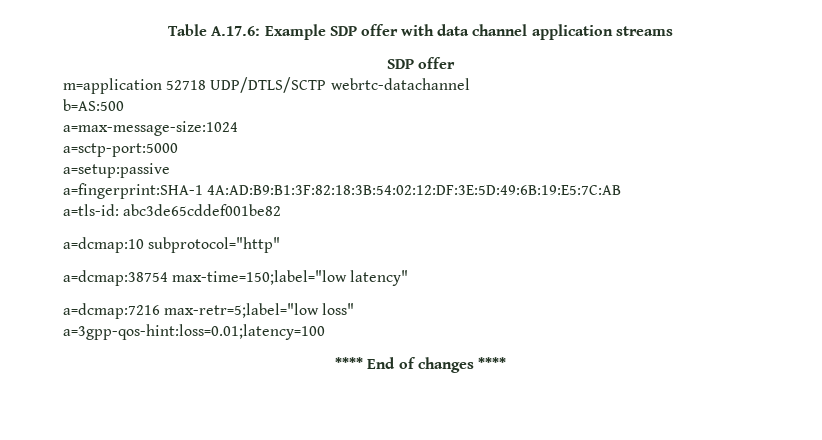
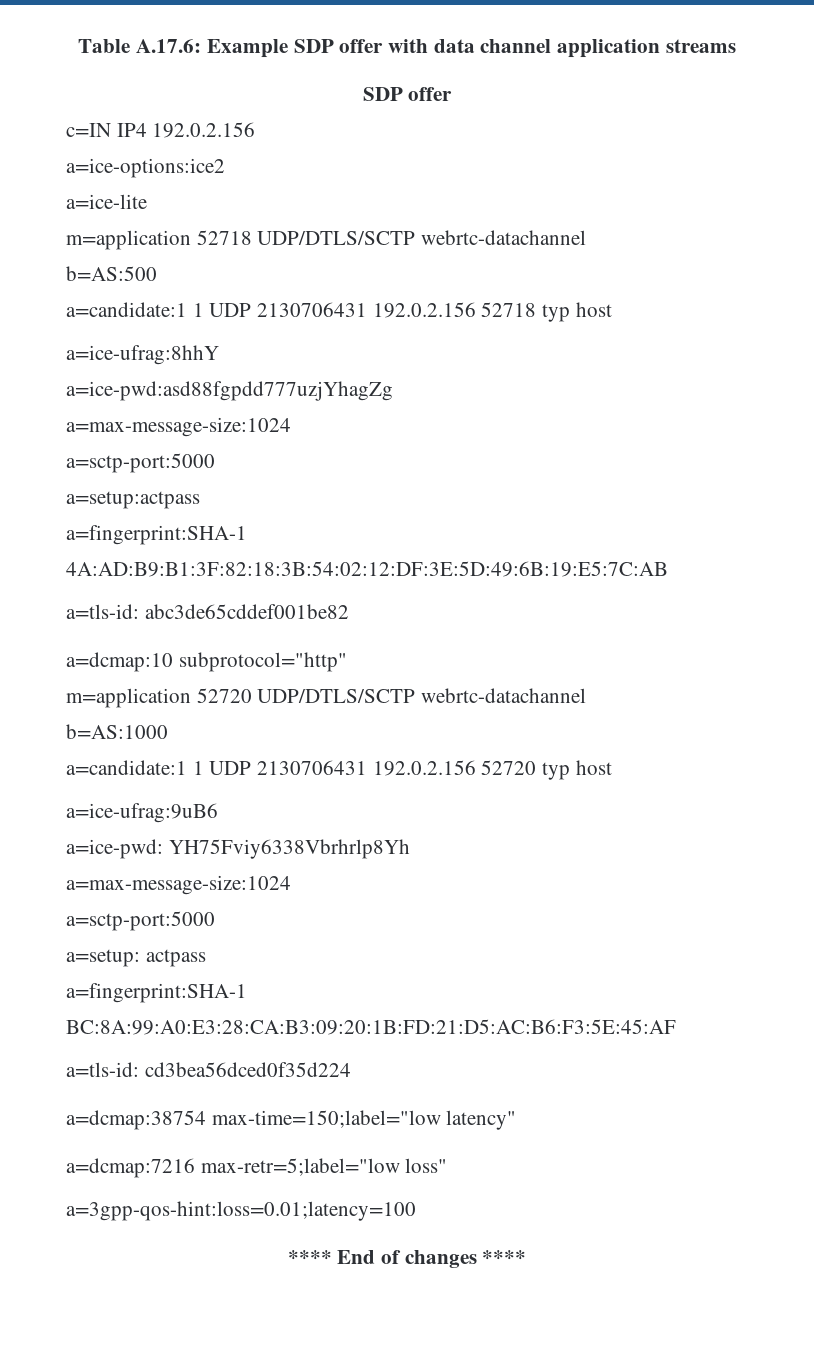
(456, 63) none -> [66,122,256,138] [66,158,225,178] [66,194,147,209] // c=IN IP4 192.0.2.156 // a=ice-options:ice2 // a=ice-lite
[63,121,238,136] [63,143,178,157] [63,163,170,178] // a=max-message-size:1024 // a=sctp-port:5000 // a=setup:passive -> [66,302,612,322] [66,345,219,365] [66,381,393,401] [66,417,291,437] [66,453,215,473] [66,491,200,509] // a=candidate:1 1 UDP 2130706431 192.0.2.156 52718 typ host // a=ice-ufrag:8hhY // a=ice-pwd:asd88fgpdd777uzjYhagZg // a=max-message-size:1024 // a=sctp-port:5000 // a=setup:actpass
(281, 245) none -> [66,688,587,708] [66,724,168,739] [66,760,612,780] [66,803,218,823] [66,839,410,859] [66,875,291,895] [66,911,215,931] [66,949,206,967] [66,983,247,1003] [66,1019,676,1035] [66,1062,351,1077] // m=application 52720 UDP/DTLS/SCTP webrtc-datachannel // b=AS:1000 // a=candidate:1 1 UDP 2130706431 192.0.2.156 52720 typ host // a=ice-ufrag:9uB6 // a=ice-pwd: YH75Fviy6338Vbrhrlp8Yh // a=max-message-size:1024 // a=sctp-port:5000 // a=setup: actpass // a=fingerprint:SHA-1 BC:8A:99:A0:E3:28:CA:B3:09:20:1B:FD:21:D5:AC:B6:F3:5E:45:AF // a=tls-id: cd3bea56dced0f35d224

